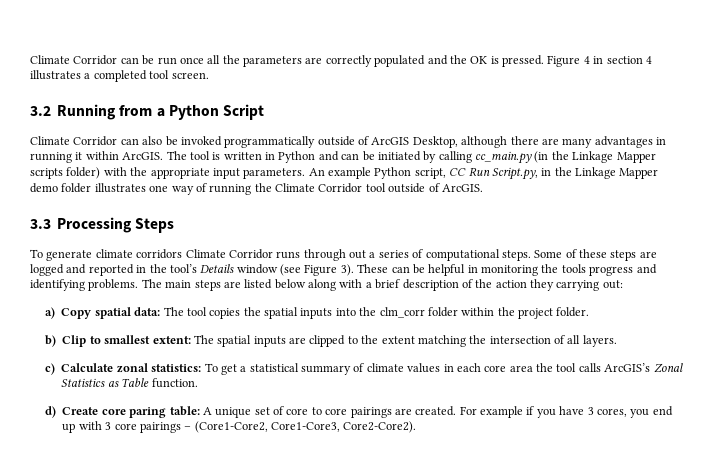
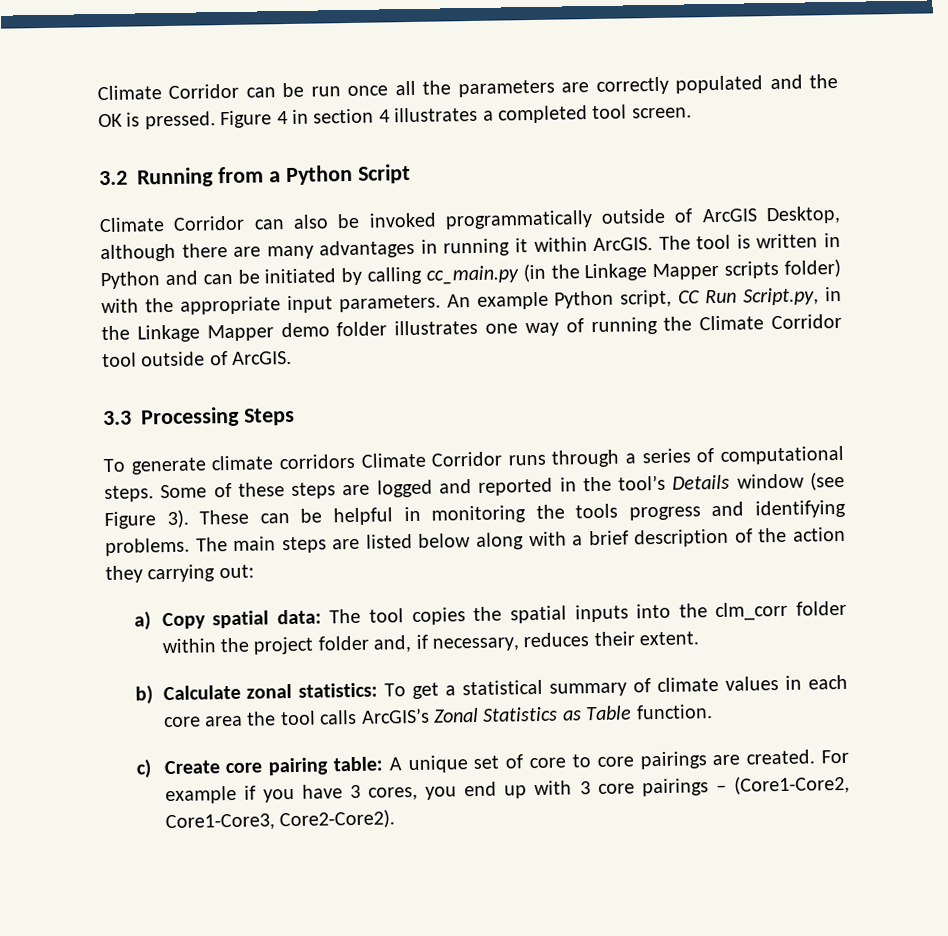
[349,250,366,259] out -> (620, 458) none
[556,307,590,317] [45,335,617,347] [45,363,56,375] folder. // b) Clip to smallest extent: The spatial inputs are clipped to the extent matching the intersection of all layers. // c) -> [317,631,700,653] [134,685,153,705] folder and, if necessary, reduces their extent. // b)
[45,406,57,418] d) -> [135,759,152,779] c)
[129,407,167,418] paring -> [268,757,330,776] pairing

